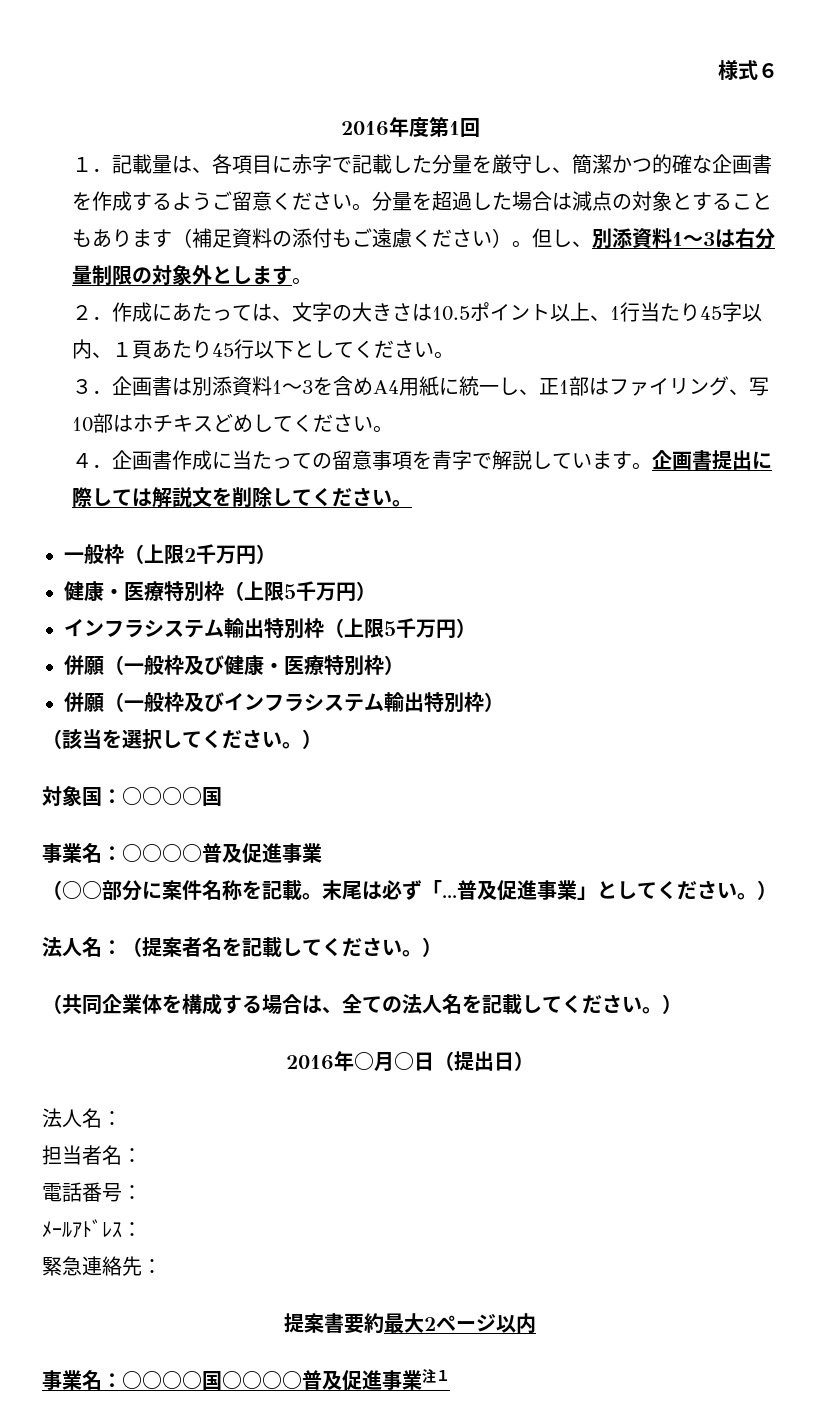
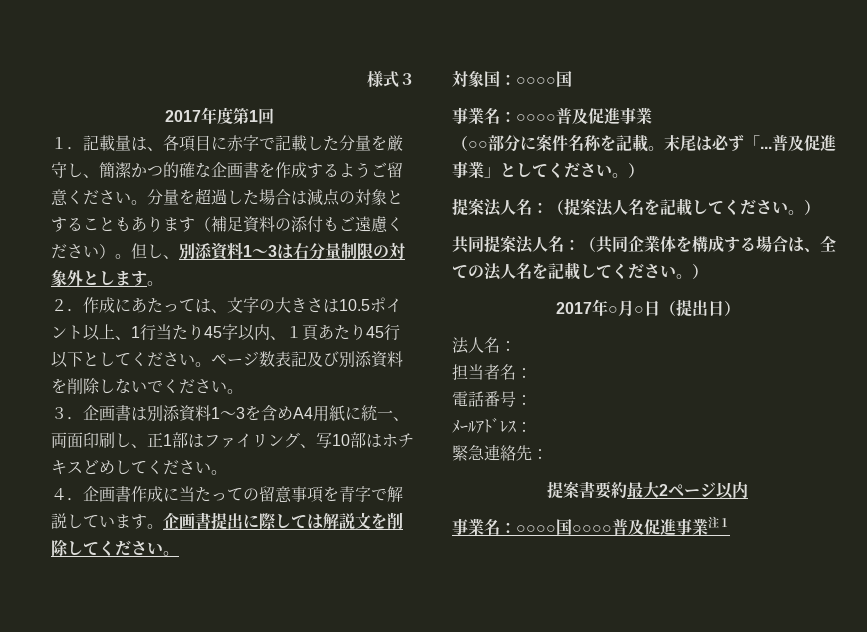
[758,63,778,78] [340,121,389,136] ６ // 2016 -> [399,73,415,85] [165,110,201,122] ３ // 2017
(455, 355) none -> [210,351,403,368] [50,378,243,394] ページ数表記及び別添資料を削除しないでください。
(500, 389) none -> [392,417,409,421] [50,432,115,449] 、両面印刷
[64,544,276,564] [64,581,376,602] [64,618,476,639] [64,655,404,676] [64,692,504,713] [42,729,322,750] // 一般枠（上限2千万円） // 健康・医療特別枠（上限5千万円） // インフラシステム輸出特別枠（上限5千万円） // 併願（一般枠及び健康・医療特別枠） // 併願（一般枠及びインフラシステム輸出特別枠） // （該当を選択してください。） -> (179, 553) none
(777, 890) none -> [452,198,484,216] 提案
[182,937,442,957] 者名を記載してください。） // -> [596,198,820,217] [452,235,580,254] 法人名を記載してください。） // 共同提案法人名：
[286,1055,334,1070] 2016 -> [555,302,592,314] 2017

